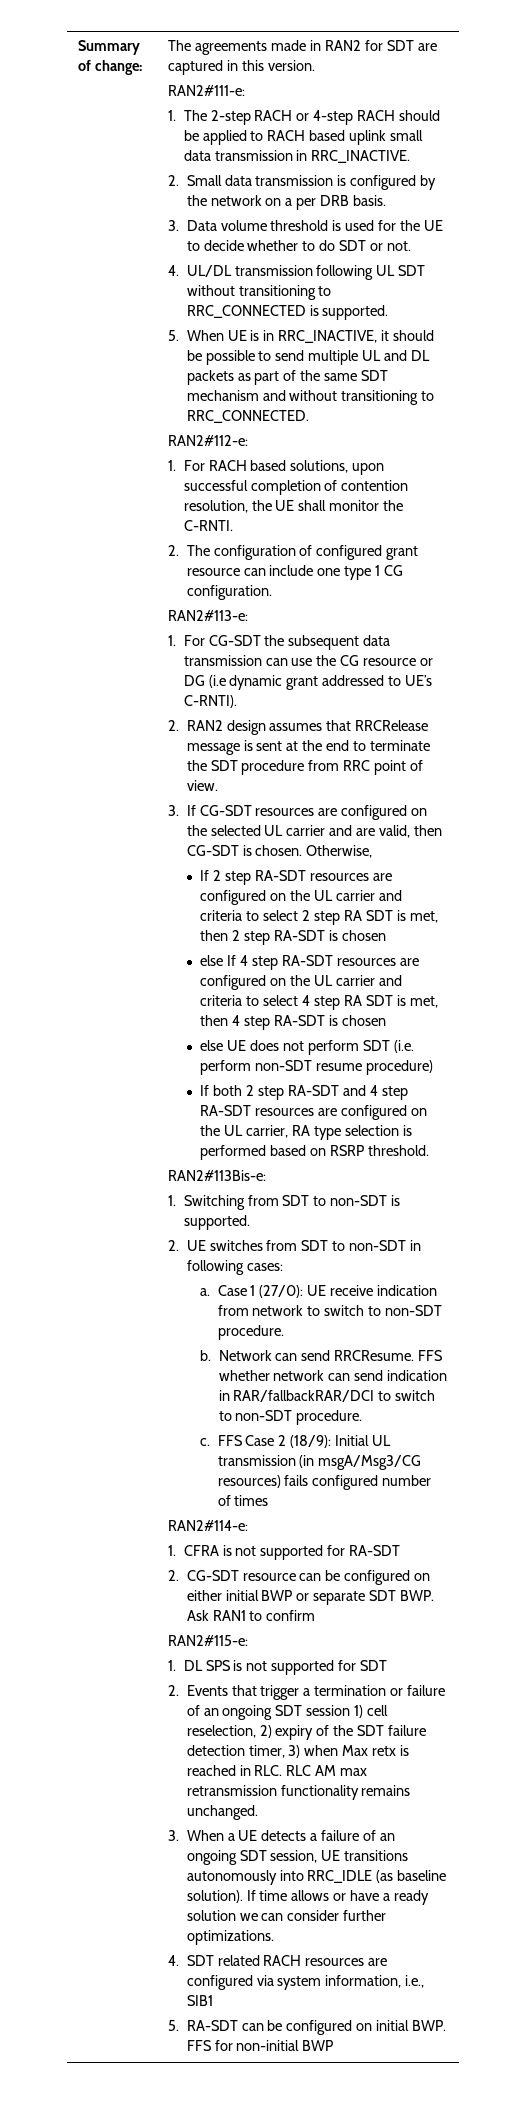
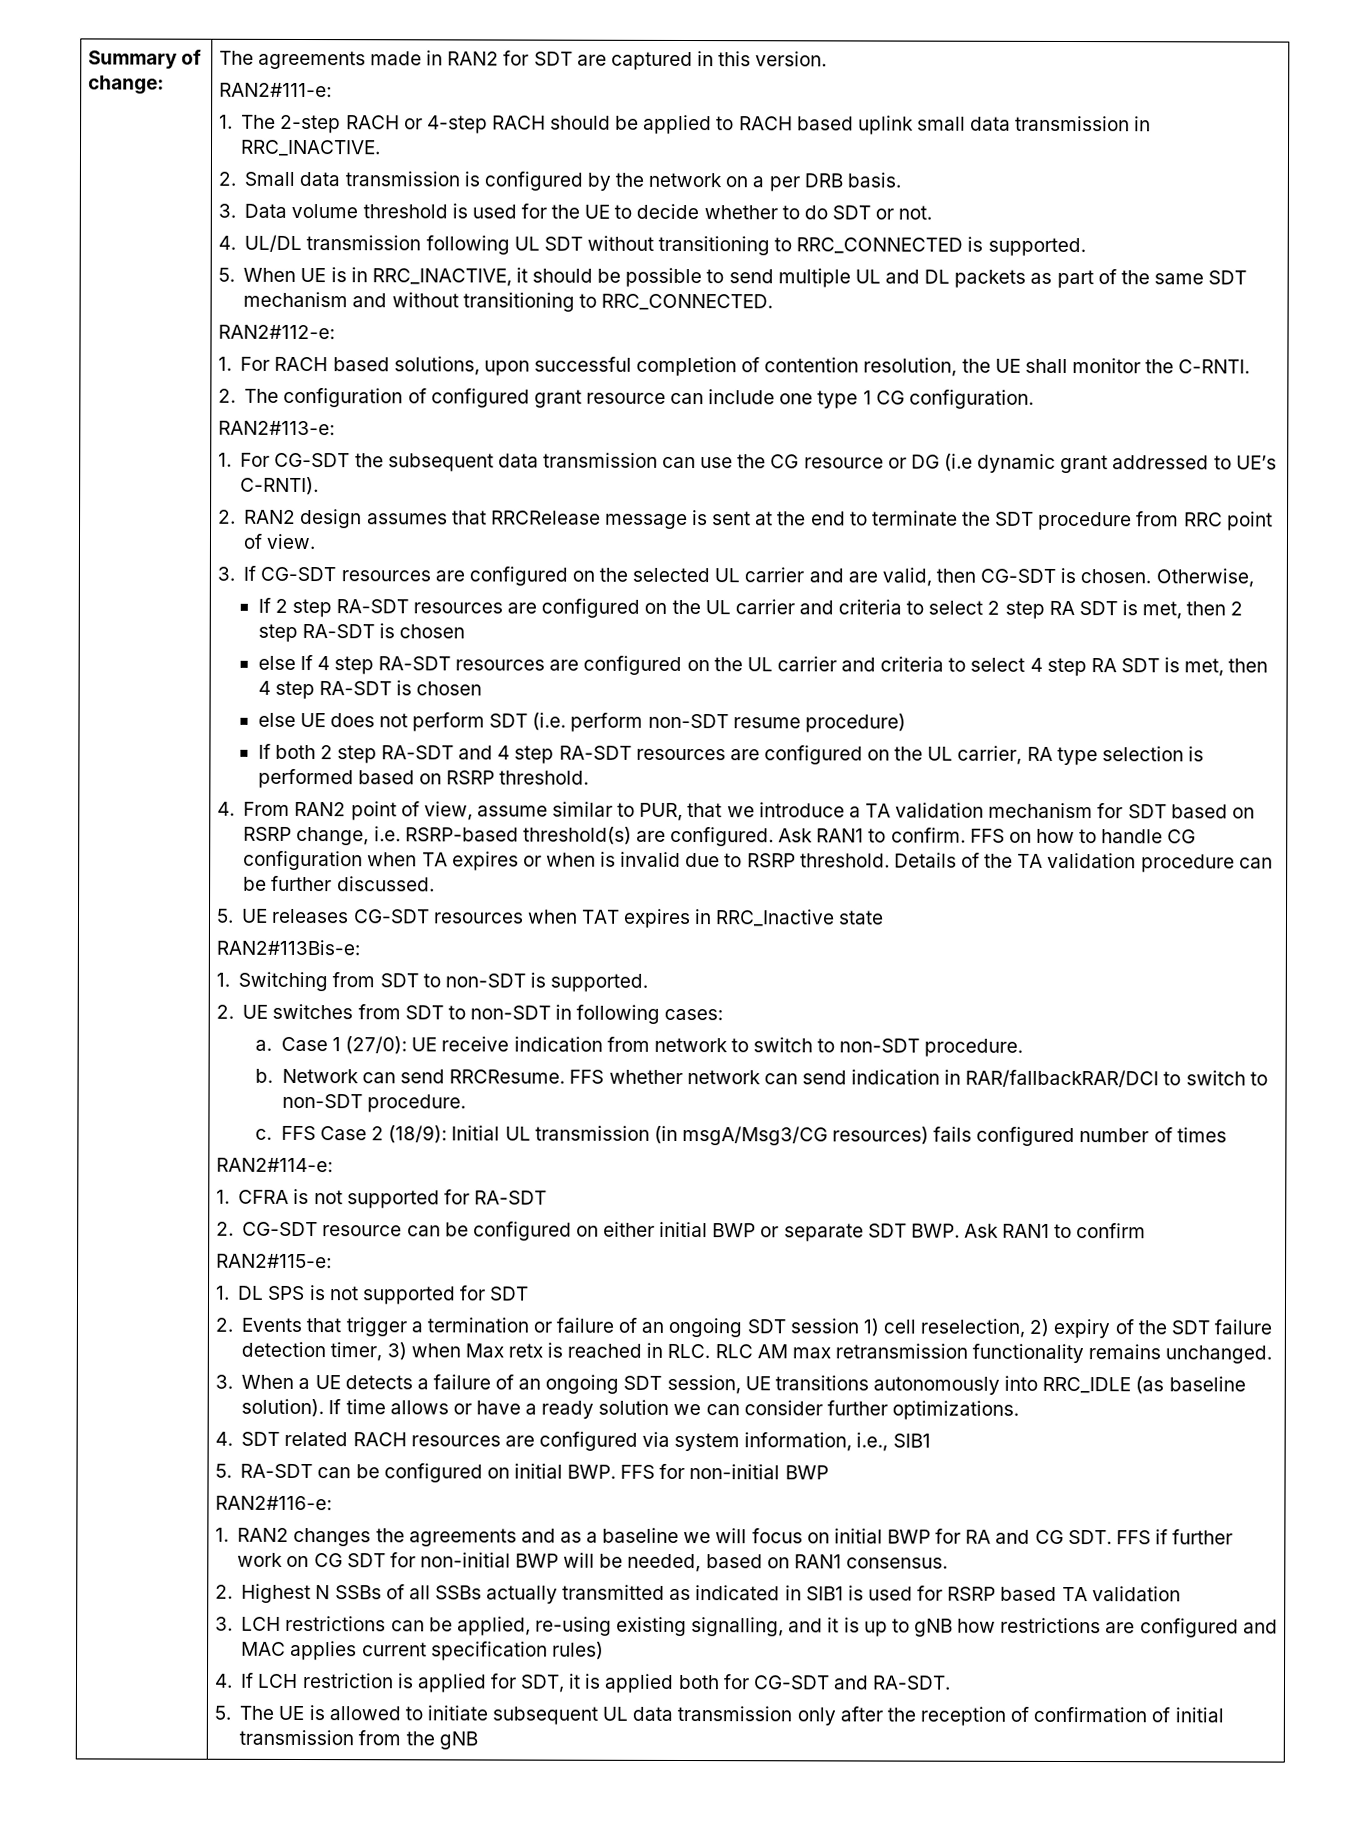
(429, 1150) none -> [216,801,1255,822] [243,826,1197,847] [243,850,1273,873] [243,875,435,892] [215,908,885,929] // 4. From RAN2 point of view, assume similar to PUR, that we introduce a TA validation mechanism for SDT based on RSRP change, i.e. RSRP-based threshold(s) are configured. Ask RAN1 to confirm. FFS on how to handle CG configuration when TA expires or when is invalid due to RSRP threshold. Details of the TA validation procedure can be further discussed. // 5. UE releases CG-SDT resources when TAT expires in RRC_Inactive state
(334, 2045) none -> [214,1495,332,1511] [214,1527,1234,1547] [237,1552,948,1573] [214,1583,1181,1604] [214,1615,1278,1638] [241,1640,604,1661] [213,1672,952,1693] [213,1705,1224,1726] [239,1729,478,1750] // RAN2#116-e: // 1. RAN2 changes the agreements and as a baseline we will focus on initial BWP for RA and CG SDT. FFS if further work on CG SDT for non-initial BWP will be needed, based on RAN1 consensus. // 2. Highest N SSBs of all SSBs actually transmitted as indicated in SIB1 is used for RSRP based TA validation // 3. LCH restrictions can be applied, re-using existing signalling, and it is up to gNB how restrictions are configured and MAC applies current specification rules) // 4. If LCH restriction is applied for SDT, it is applied both for CG-SDT and RA-SDT. // 5. The UE is allowed to initiate subsequent UL data transmission only after the reception of confirmation of initial transmission from the gNB

